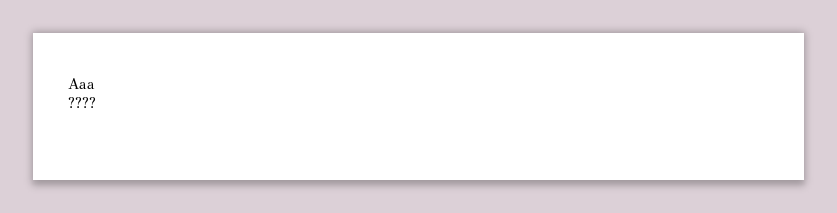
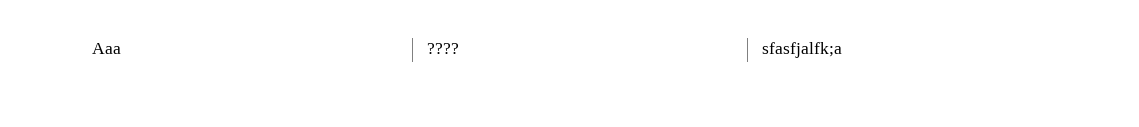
(96, 102) none -> [762,42,842,58] // sfasfjalfk;a

